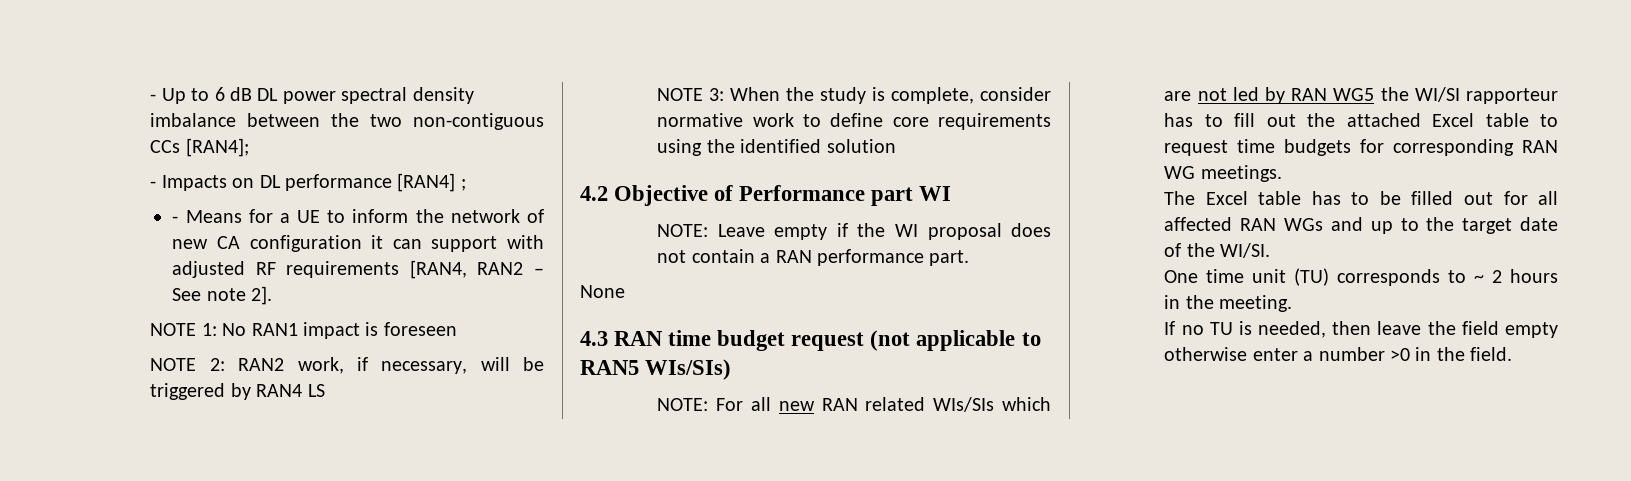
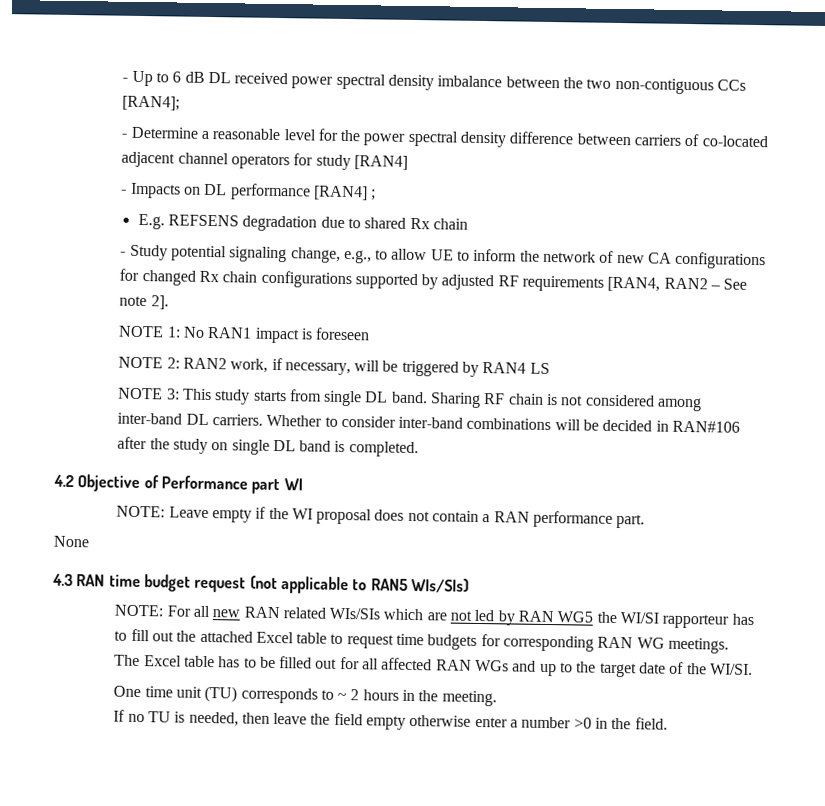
(279, 94) none -> [234,72,289,85] received
(249, 147) none -> [121,126,768,148] [121,151,408,171] // - Determine a reasonable level for the power spectral density difference between carriers of co-located adjacent channel operators for study [RAN4]
[172,209,290,223] - Means for a -> [137,213,469,232] [120,244,428,264] E.g. REFSENS degradation due to shared Rx chain // - Study potential signaling change, e.g., to allow
[249,235,544,252] configuration it can support with -> [675,251,767,270] [119,268,439,290] configurations for changed Rx chain configurations supported by
[730,87,1051,104] [657,113,1051,130] [657,139,896,156] When the study is complete, consider normative work to define core requirements using the identified solution -> [182,388,703,412] [117,412,741,433] [117,436,419,458] This study starts from single DL band. Sharing RF chain is not considered among inter-band DL carriers. Whether to consider inter-band combinations will be decided in RAN#106 after the study on single DL band is completed.

